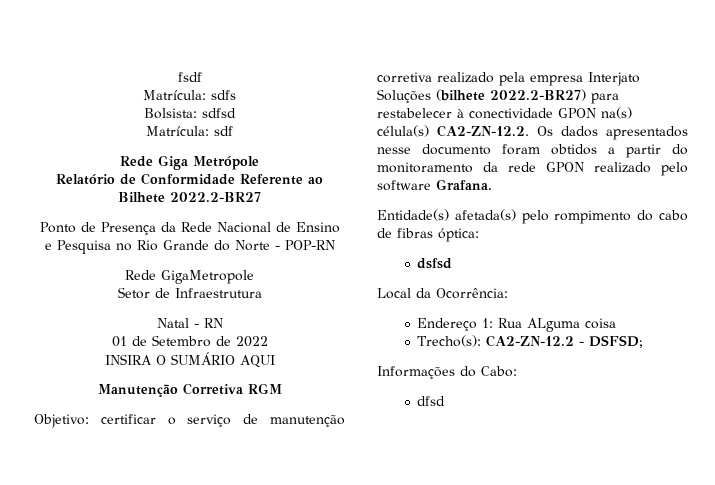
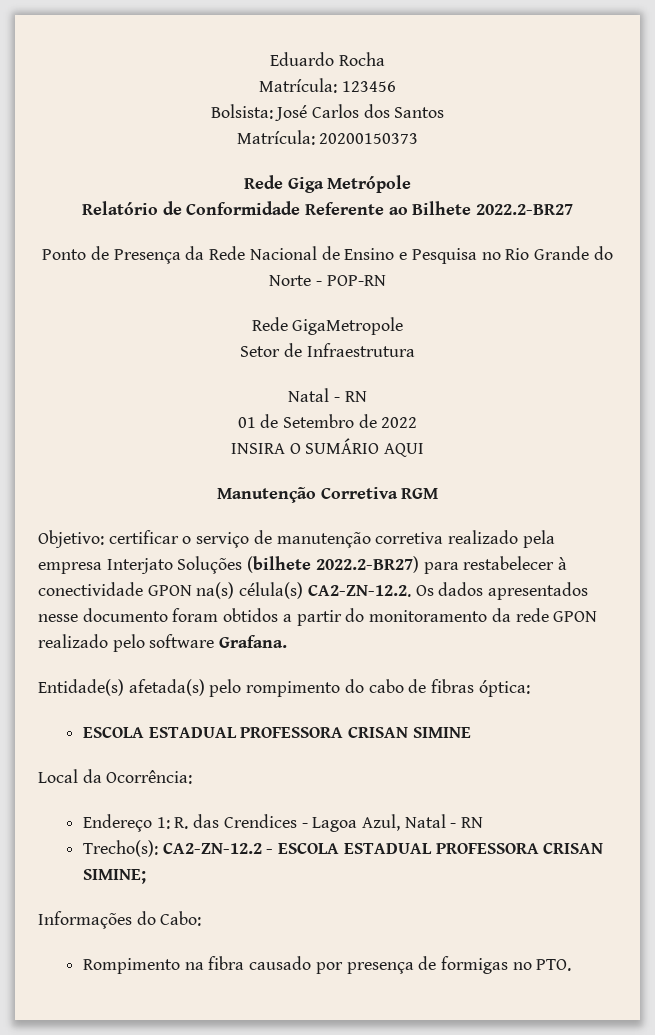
[177,72,202,82] [143,90,236,100] fsdf // Matrícula: sdfs -> [270,52,385,66] [259,78,396,93] Eduardo Rocha // Matrícula: 123456
[202,108,236,118] [146,126,233,136] sdfsd // Matrícula: sdf -> [275,104,445,121] [236,130,419,145] José Carlos dos Santos // Matrícula: 20200150373
[417,258,453,269] dsfsd -> [82,727,471,738] ESCOLA ESTADUAL PROFESSORA CRISAN SIMINE
[498,318,617,332] [417,335,644,348] [377,366,517,379] [417,396,446,406] Rua ALguma coisa // Trecho(s): CA2-ZN-12.2 - DSFSD; // Informações do Cabo: // dfsd -> [174,814,484,832] [82,840,604,857] [82,869,146,884] [38,911,202,929] [82,956,572,974] R. das Crendices - Lagoa Azul, Natal - RN // Trecho(s): CA2-ZN-12.2 - ESCOLA ESTADUAL PROFESSORA CRISAN SIMINE; // Informações do Cabo: // Rompimento na fibra causado por presença de formigas no PTO.

